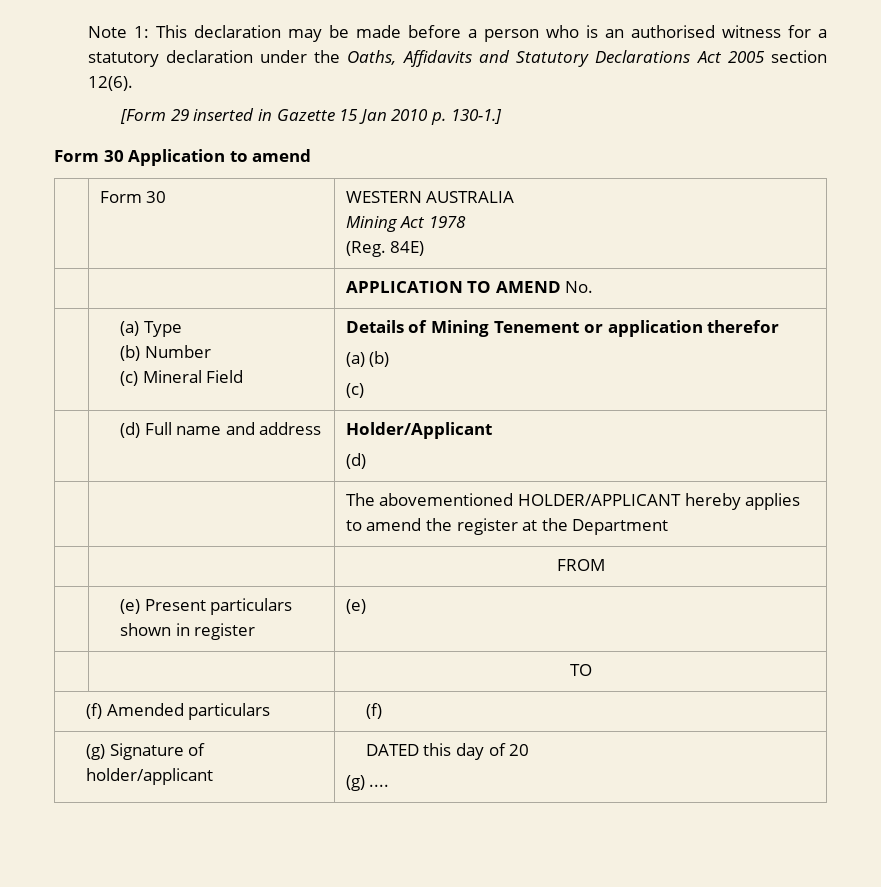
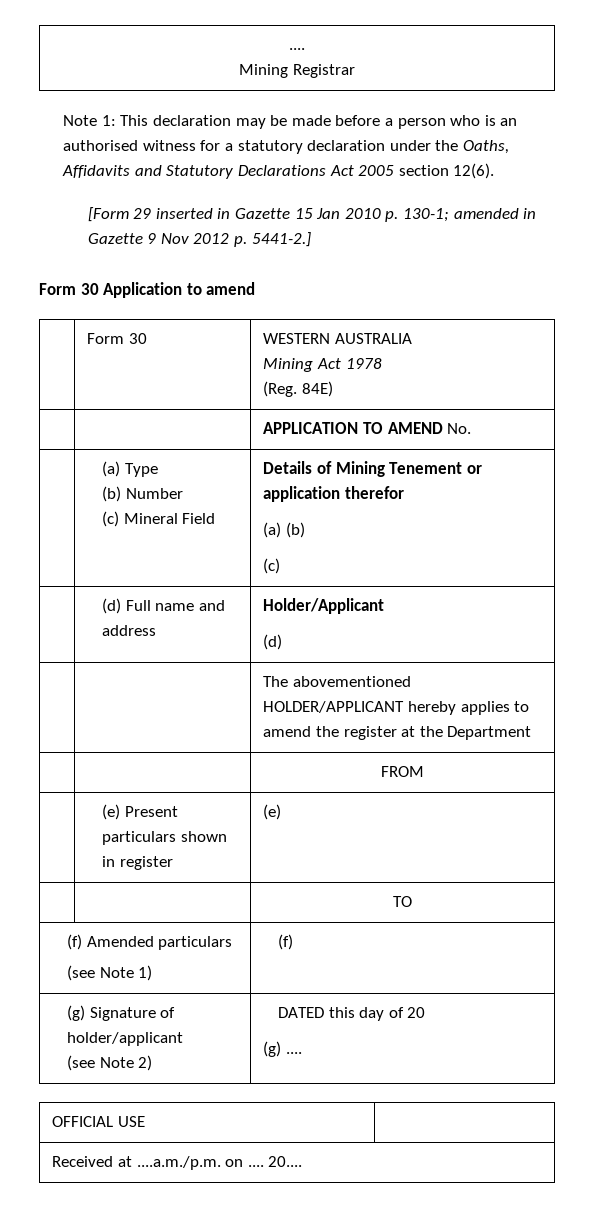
(87, 32) none -> [289,48,305,50] [239,64,355,78] .... // Mining Registrar //
[450,109,502,124] 130-1.] -> [402,208,537,222] [87,232,311,247] 130-1; amended in Gazette 9 Nov 2012 p. 5441-2.]
(271, 711) none -> [66,965,153,981] // (see Note 1)
(213, 776) none -> [66,1055,153,1071] // (see Note 2)
(390, 785) none -> [52,1116,146,1127] [52,1156,303,1170] // OFFICIAL USE | // Received at ....a.m./p.m. on .... 20....

